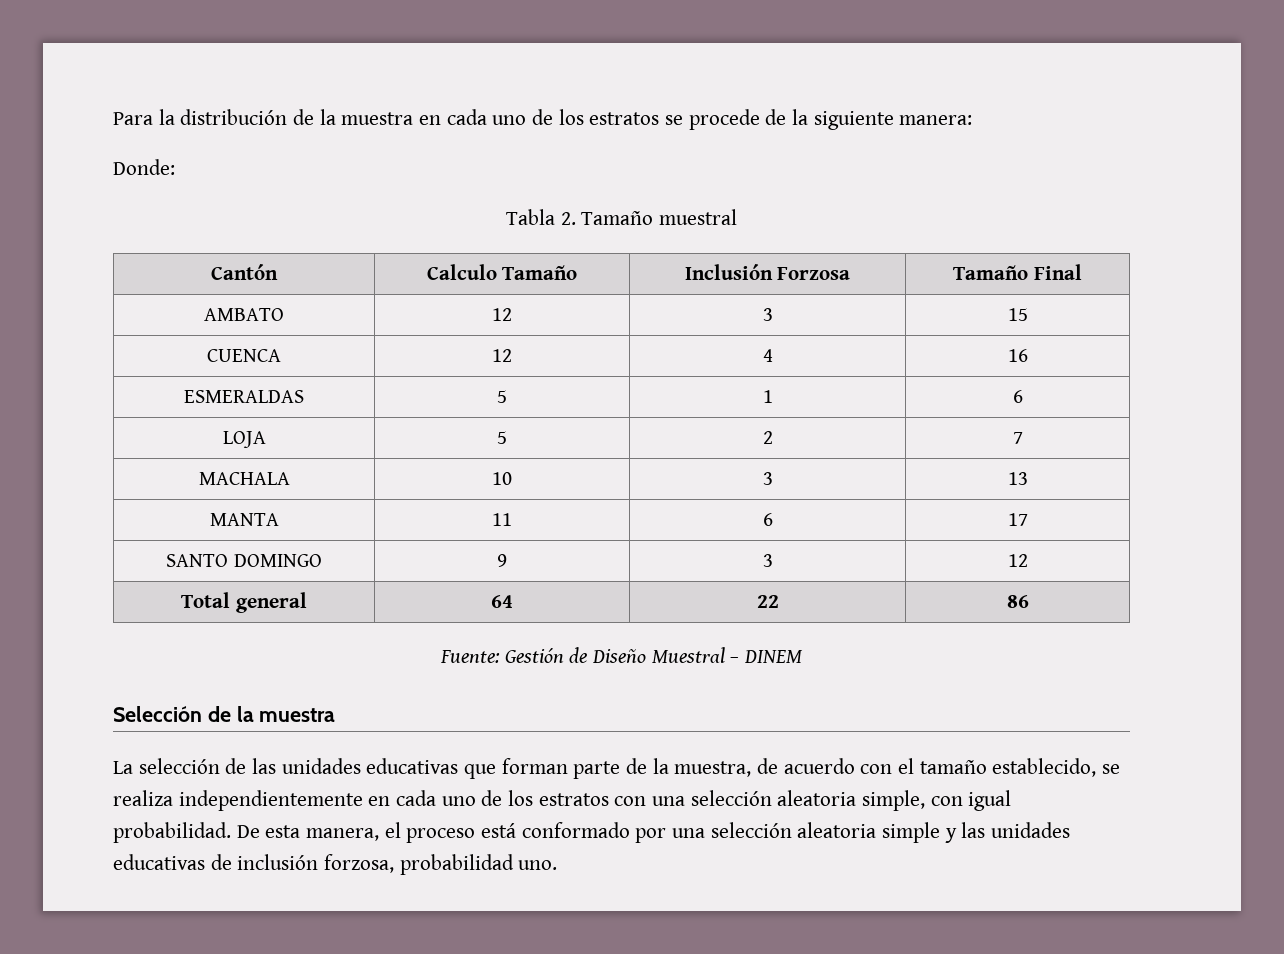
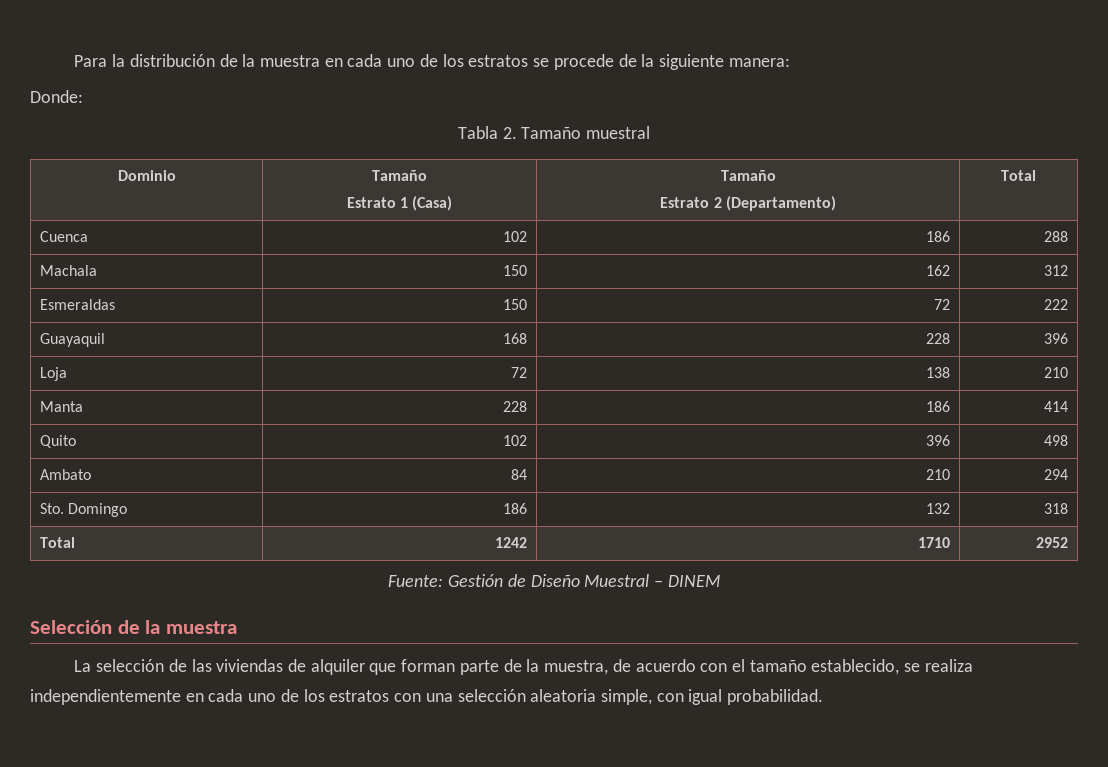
[211,264,278,280] [426,264,578,280] [684,264,851,280] [953,264,1082,280] [204,308,284,321] [492,308,512,321] [762,308,773,321] [1007,308,1028,321] [207,349,281,362] [492,349,512,362] [762,349,773,362] [1007,349,1028,362] [184,390,304,403] [497,390,507,403] [762,390,773,403] [1012,390,1023,403] [222,431,266,448] [497,431,507,444] [762,431,773,444] [1012,432,1023,444] [198,472,290,485] [492,472,512,485] [762,472,773,485] [1007,472,1028,485] [209,513,279,526] [492,513,512,526] [762,513,773,526] [1007,513,1028,526] [166,554,322,567] [497,554,507,567] [762,554,773,567] [1007,554,1028,567] [181,592,307,613] [491,595,513,608] [756,595,779,608] [1006,595,1029,608] Cantón | Calculo Tamaño | Inclusión Forzosa | Tamaño Final // AMBATO | 12 | 3 | 15 // CUENCA | 12 | 4 | 16 // ESMERALDAS | 5 | 1 | 6 // LOJA | 5 | 2 | 7 // MACHALA | 10 | 3 | 13 // MANTA | 11 | 6 | 17 // SANTO DOMINGO | 9 | 3 | 12 // Total general | 64 | 22 | 86 -> [117,170,176,181] [372,170,427,181] [346,196,453,211] [720,170,776,181] [660,196,836,211] [1001,170,1036,181] [39,231,88,242] [503,231,528,242] [926,231,951,242] [1044,231,1069,242] [39,265,97,276] [503,265,528,276] [926,265,951,276] [1044,265,1069,276] [39,299,115,310] [503,299,528,310] [934,299,951,310] [1044,299,1069,310] [39,333,105,347] [503,333,528,344] [926,333,951,344] [1044,333,1069,344] [39,367,67,381] [511,367,528,378] [926,367,951,378] [1044,367,1069,378] [39,401,83,412] [503,401,528,412] [926,401,951,412] [1044,401,1069,412] [39,435,76,448] [503,435,528,446] [926,435,951,446] [1044,435,1069,446] [39,469,91,480] [511,469,528,480] [926,469,951,480] [1044,469,1069,480] [39,503,127,517] [503,503,528,514] [926,503,951,514] [1044,503,1069,514] [39,537,75,548] [495,537,528,548] [918,537,951,548] [1036,537,1069,548] Dominio | Tamaño // Estrato 1 (Casa) | Tamaño // Estrato 2 (Departamento) | Total // Cuenca | 102 | 186 | 288 // Machala | 150 | 162 | 312 // Esmeraldas | 150 | 72 | 222 // Guayaquil | 168 | 228 | 396 // Loja | 72 | 138 | 210 // Manta | 228 | 186 | 414 // Quito | 102 | 396 | 498 // Ambato | 84 | 210 | 294 // Sto. Domingo | 186 | 132 | 318 // Total | 1242 | 1710 | 2952
[281,758,459,774] unidades educativas -> [216,659,365,675] viviendas de alquiler
[236,822,1071,843] [113,854,558,875] De esta manera, el proceso está conformado por una selección aleatoria simple y las unidades educativas de inclusión forzosa, probabilidad uno. -> (824, 697) none

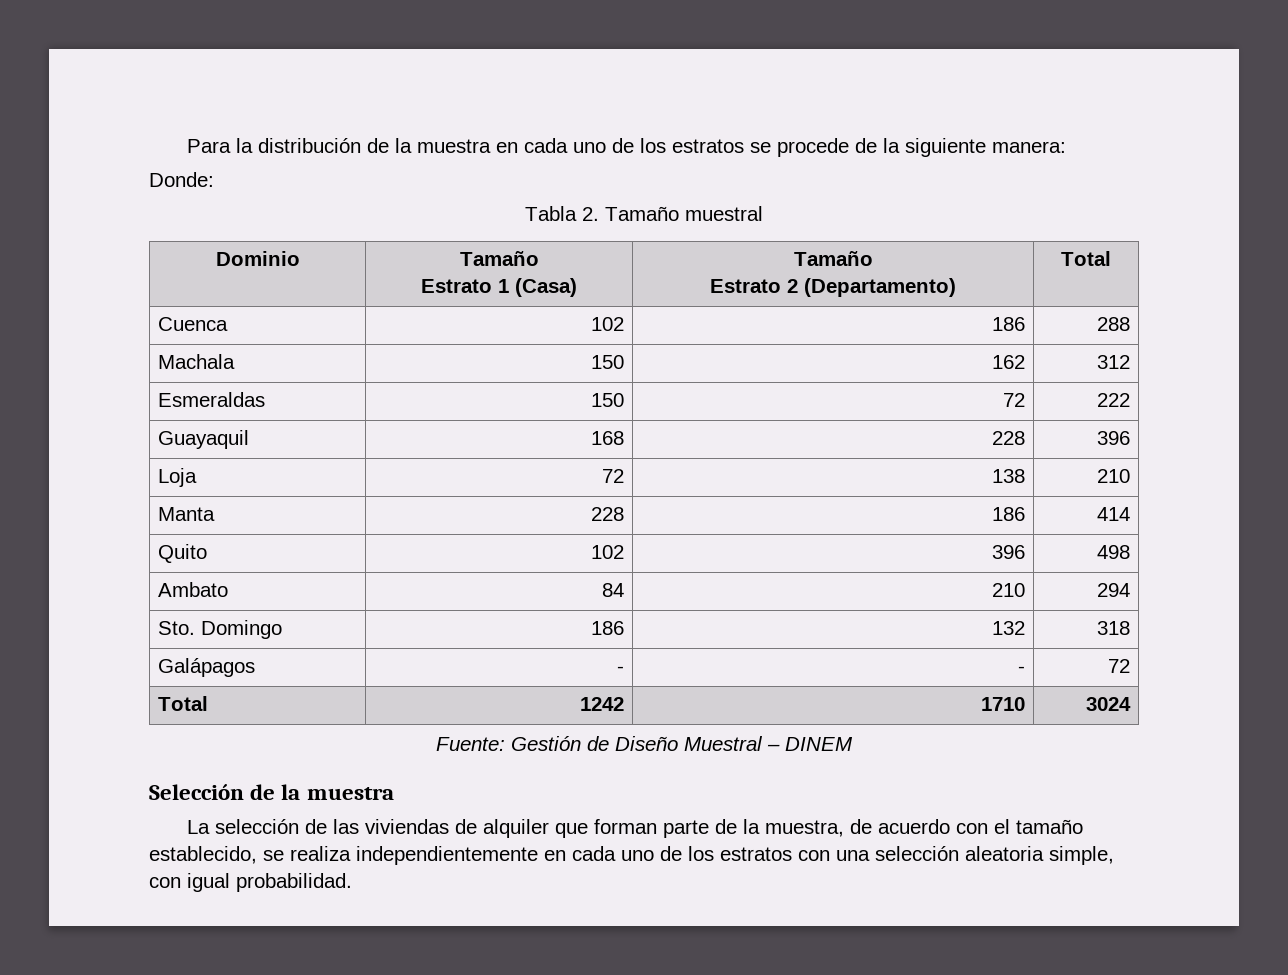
(1069, 508) none -> [158,658,256,677] [616,666,624,673] [1017,666,1025,673] [1107,659,1130,673] // Galápagos | - | - | 72
[1036,537,1069,548] 2952 -> [1085,697,1131,711] 3024

